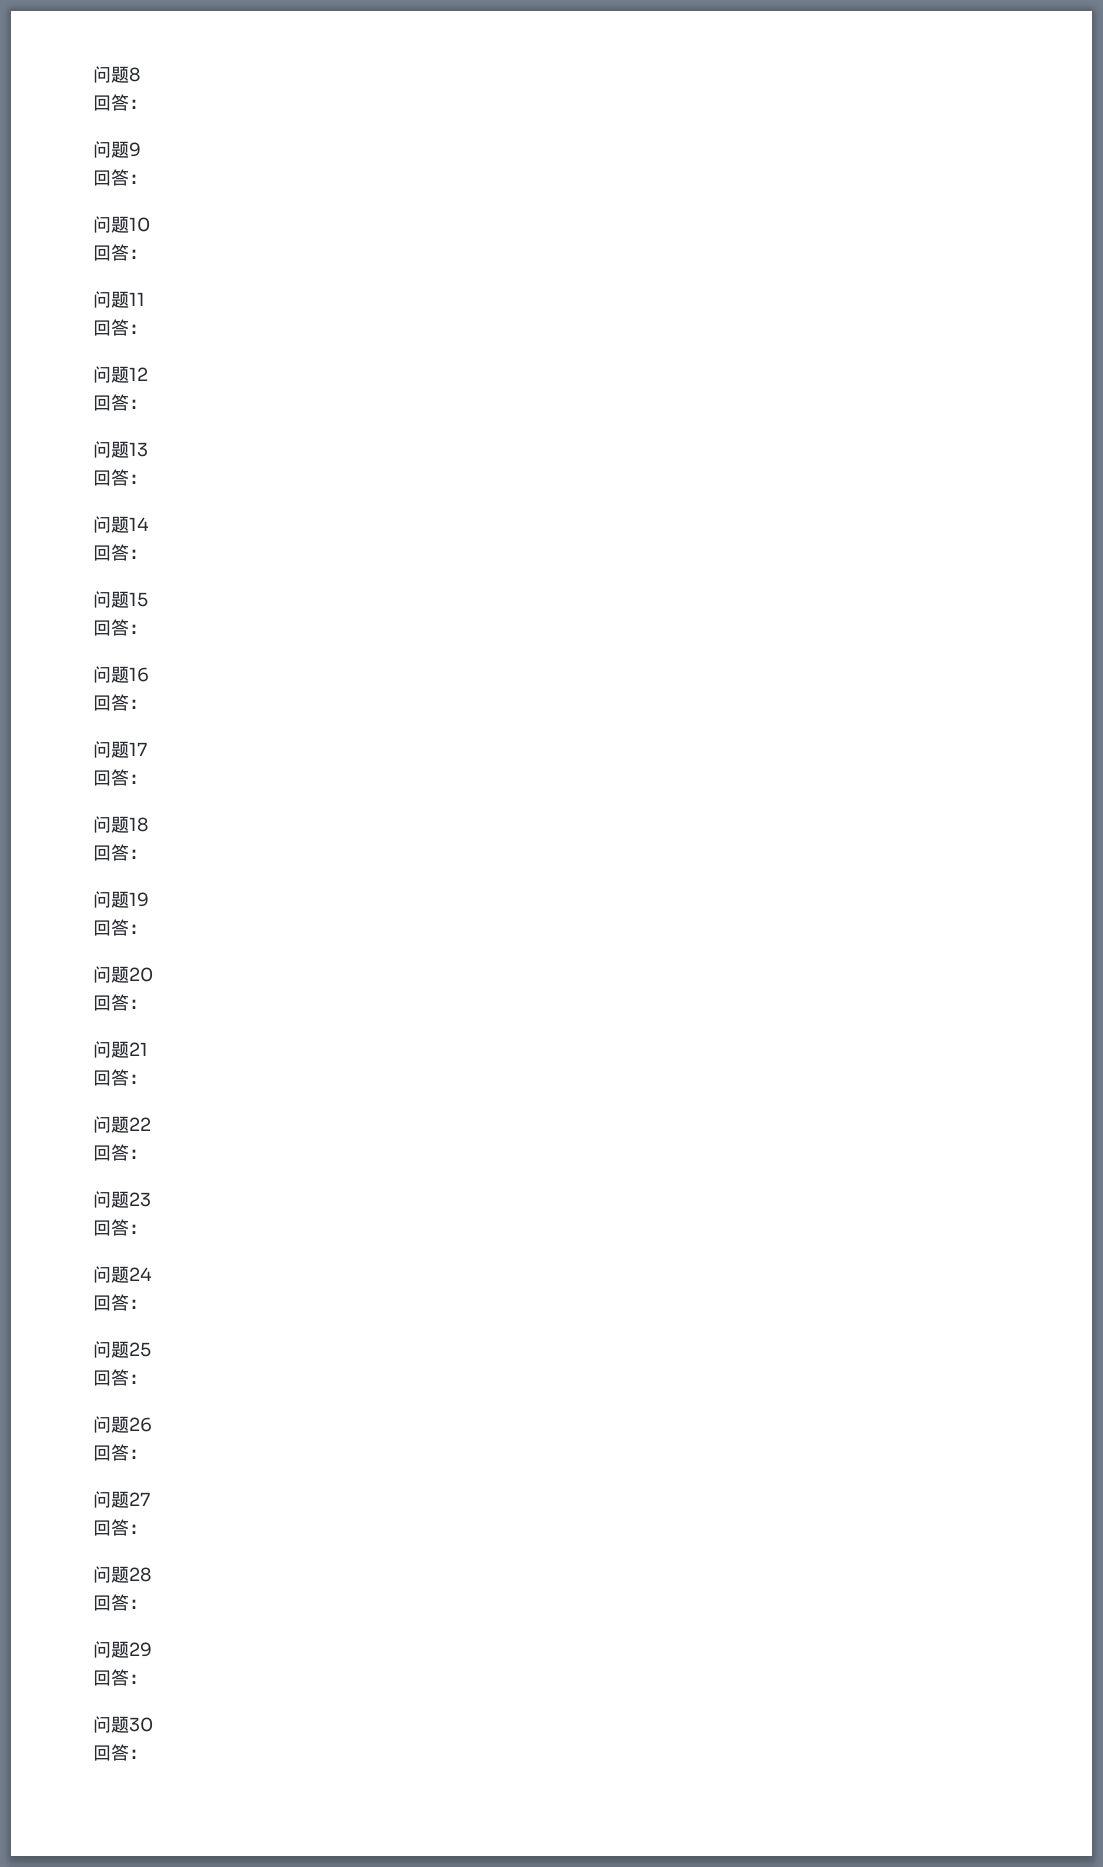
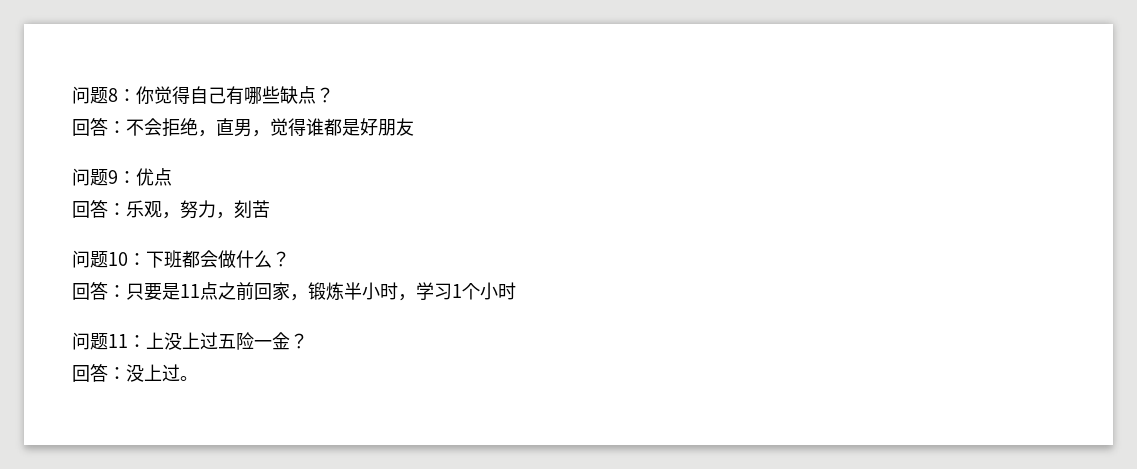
[93,94,147,111] // 回答： -> [118,86,334,105] [72,118,414,137] ：你觉得自己有哪些缺点？ // 回答：不会拒绝，直男，觉得谁都是好朋友
[93,169,147,186] [93,216,150,233] [93,244,147,261] [93,291,145,308] [93,319,147,336] [93,366,148,383] [93,394,147,411] [93,441,148,458] [93,469,147,486] [93,516,149,533] [93,544,147,561] [93,591,148,608] [93,619,147,636] [93,666,149,683] [93,694,147,711] [93,741,147,758] [93,769,147,786] [93,816,148,833] [93,844,147,861] [93,891,149,908] [93,919,147,936] [93,966,153,983] [93,994,147,1011] [93,1041,148,1058] [93,1069,147,1086] [93,1116,151,1133] [93,1144,147,1161] [93,1191,151,1208] [93,1219,147,1236] [93,1266,152,1283] [93,1294,147,1311] [93,1341,151,1358] [93,1369,147,1386] [93,1416,152,1433] [93,1444,147,1461] [93,1491,150,1508] [93,1519,147,1536] [93,1566,151,1583] [93,1594,147,1611] [93,1641,152,1658] [93,1669,147,1686] [93,1716,153,1733] [93,1744,147,1761] // 回答： // 问题10 // 回答： // 问题11 // 回答： // 问题12 // 回答： // 问题13 // 回答： // 问题14 // 回答： // 问题15 // 回答： // 问题16 // 回答： // 问题17 // 回答： // 问题18 // 回答： // 问题19 // 回答： // 问题20 // 回答： // 问题21 // 回答： // 问题22 // 回答： // 问题23 // 回答： // 问题24 // 回答： // 问题25 // 回答： // 问题26 // 回答： // 问题27 // 回答： // 问题28 // 回答： // 问题29 // 回答： // 问题30 // 回答： -> [118,168,172,186] [72,200,270,219] [72,250,290,268] [72,282,516,301] [72,332,308,350] [72,364,198,382] ：优点 // 回答：乐观，努力，刻苦 // 问题10：下班都会做什么？ // 回答：只要是11点之前回家，锻炼半小时，学习1个小时 // 问题11：上没上过五险一金？ // 回答：没上过。

